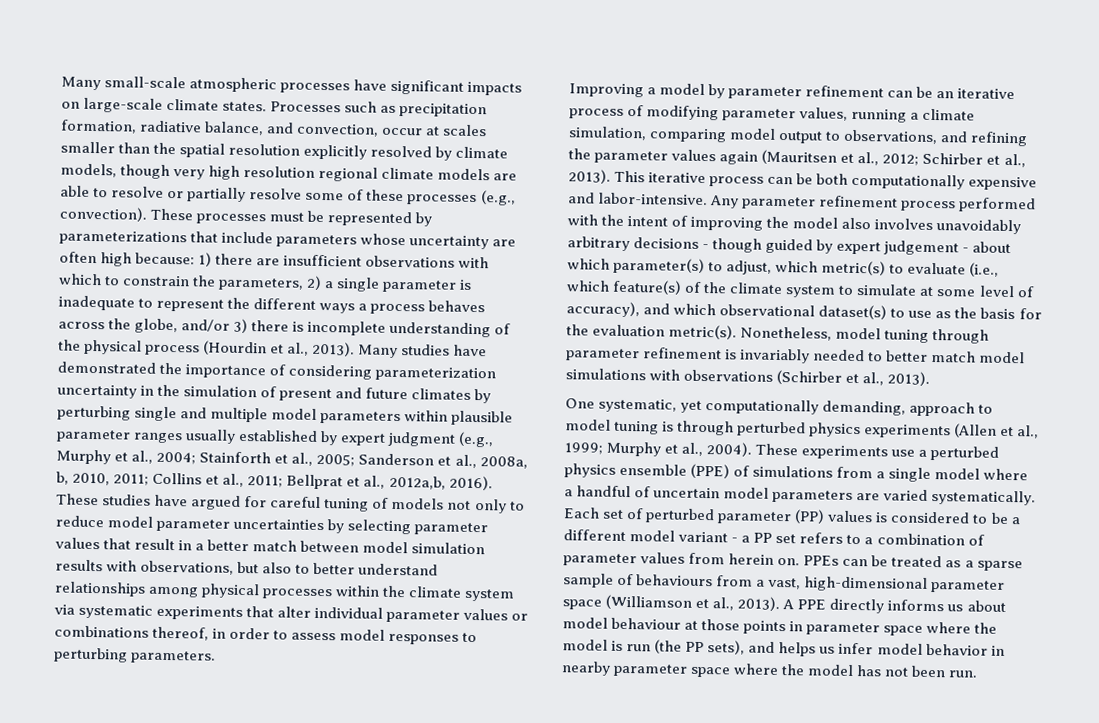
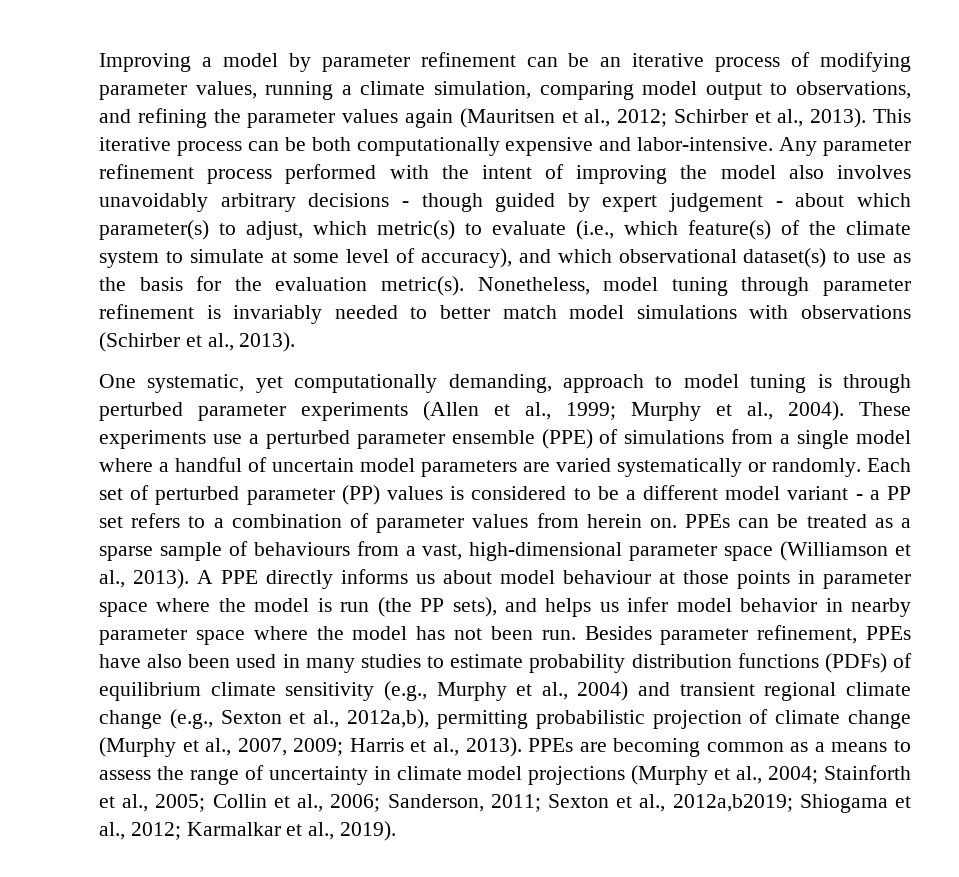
[61,76,523,96] [61,97,488,118] [60,119,488,137] [60,141,509,161] [60,163,518,182] [60,185,516,206] [59,206,433,227] [59,230,517,250] [59,251,490,269] [58,273,473,293] [58,295,486,315] [58,318,512,338] [58,339,488,359] [57,361,497,382] [57,384,492,404] [57,405,514,426] [56,429,495,448] [56,449,528,469] [56,471,493,491] [56,493,525,514] [55,515,489,536] [55,537,486,555] [55,559,439,576] [54,581,516,602] [54,604,529,623] [54,625,478,645] [54,647,217,664] Many small-scale atmospheric processes have significant impacts on large-scale climate states. Processes such as precipitation formation, radiative balance, and convection, occur at scales smaller than the spatial resolution explicitly resolved by climate models, though very high resolution regional climate models are able to resolve or partially resolve some of these processes (e.g., convection). These processes must be represented by parameterizations that include parameters whose uncertainty are often high because: 1) there are insufficient observations with which to constrain the parameters, 2) a single parameter is inadequate to represent the different ways a process behaves across the globe, and/or 3) there is incomplete understanding of the physical process (Hourdin et al., 2013). Many studies have demonstrated the importance of considering parameterization uncertainty in the simulation of present and future climates by perturbing single and multiple model parameters within plausible parameter ranges usually established by expert judgment (e.g., Murphy et al., 2004; Stainforth et al., 2005; Sanderson et al., 2008a, b, 2010, 2011; Collins et al., 2011; Bellprat et al., 2012a,b, 2016). These studies have argued for careful tuning of models not only to reduce model parameter uncertainties by selecting parameter values that result in a better match between model simulation results with observations, but also to better understand relationships among physical processes within the climate system via systematic experiments that alter individual parameter values or combinations thereof, in order to assess model responses to perturbing parameters. // -> (99, 62) none
[809,422,862,438] physics -> [198,404,286,421] parameter
[564,463,616,478] physics -> [356,432,445,449] parameter
[931,490,1037,506] systematically. -> [617,458,861,477] systematically or randomly.
(978, 674) none -> [584,625,912,645] [99,653,913,673] [99,681,911,701] [99,709,912,729] [99,737,911,757] [99,765,911,785] [99,794,911,813] [99,821,397,841] Besides parameter refinement, PPEs have also been used in many studies to estimate probability distribution functions (PDFs) of equilibrium climate sensitivity (e.g., Murphy et al., 2004) and transient regional climate change (e.g., Sexton et al., 2012a,b), permitting probabilistic projection of climate change (Murphy et al., 2007, 2009; Harris et al., 2013). PPEs are becoming common as a means to assess the range of uncertainty in climate model projections (Murphy et al., 2004; Stainforth et al., 2005; Collin et al., 2006; Sanderson, 2011; Sexton et al., 2012a,b2019; Shiogama et al., 2012; Karmalkar et al., 2019).

